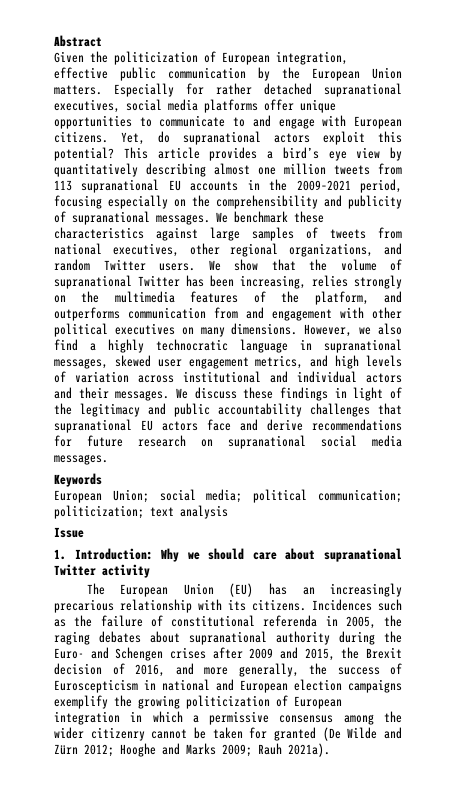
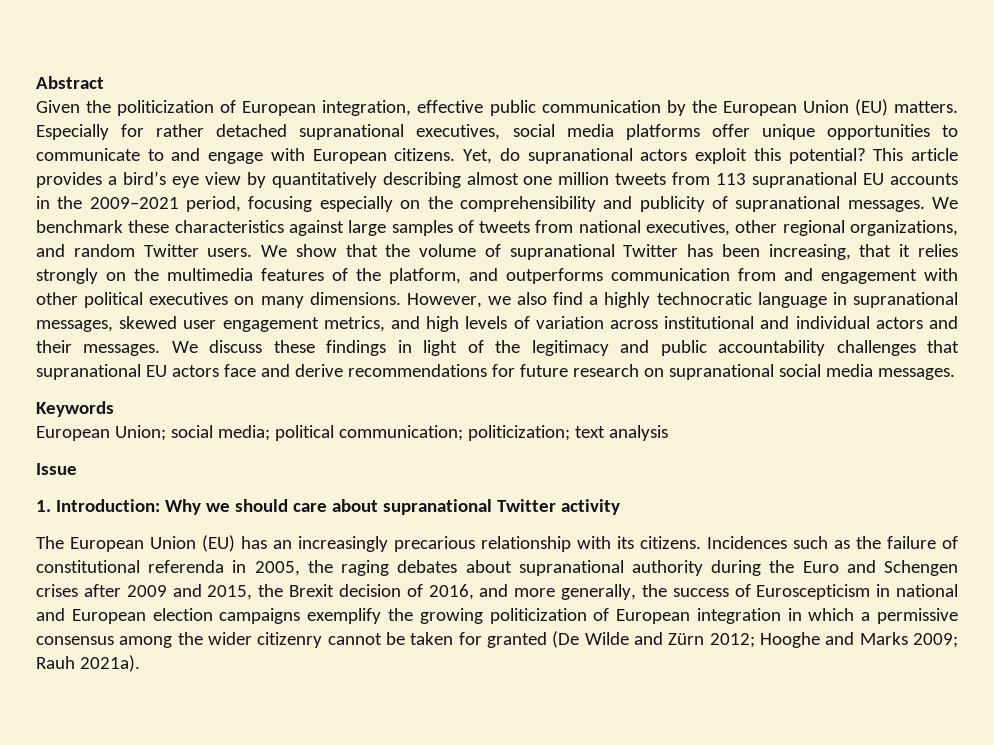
(402, 73) none -> [854,99,888,116] (EU)
(306, 282) none -> [859,244,911,257] that it
[54,648,84,659] Euro- -> [802,561,839,573] Euro

